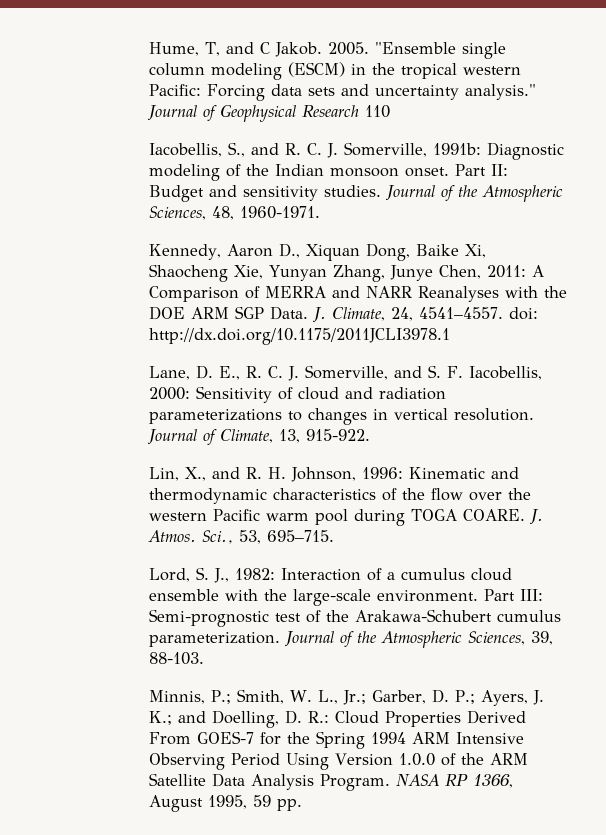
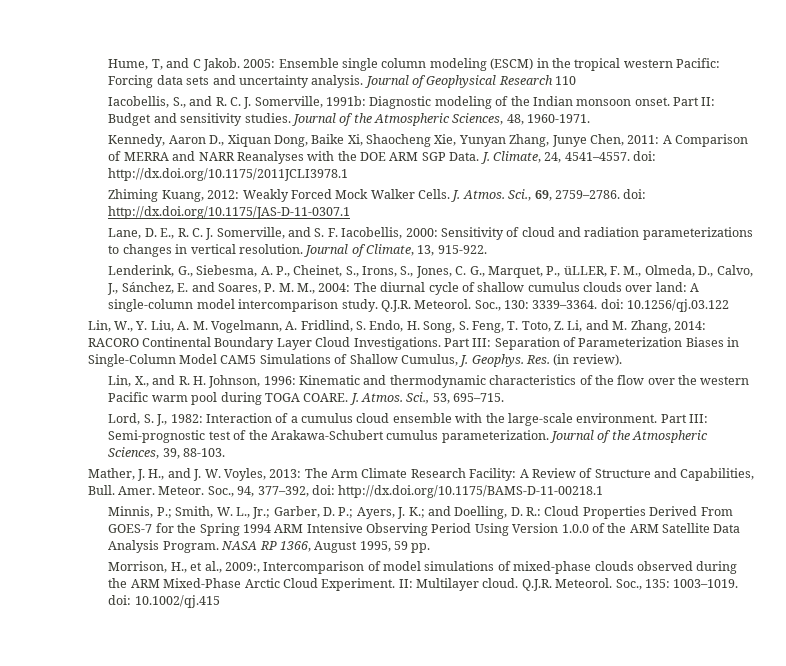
[328,42,457,55] 2005. "Ensemble -> [243,58,339,68] 2005: Ensemble
[465,84,537,100] analysis." -> [311,75,364,88] analysis.
(451, 336) none -> [108,189,647,202] [108,206,351,219] // Zhiming Kuang, 2012: Weakly Forced Mock Walker Cells. J. Atmos. Sci., 69, 2759–2786. doi: http://dx.doi.org/10.1175/JAS-D-11-0307.1
(371, 435) none -> [108,265,753,278] [107,282,700,295] [108,299,730,312] [87,320,706,333] [87,337,740,350] [87,354,622,367] // Lenderink, G., Siebesma, A. P., Cheinet, S., Irons, S., Jones, C. G., Marquet, P., üLLER, F. M., Olmeda, D., Calvo, J., Sánchez, E. and Soares, P. M. M., 2004: The diurnal cycle of shallow cumulus clouds over land: A single-column model intercomparison study. Q.J.R. Meteorol. Soc., 130: 3339–3364. doi: 10.1256/qj.03.122 // Lin, W., Y. Liu, A. M. Vogelmann, A. Fridlind, S. Endo, H. Song, S. Feng, T. Toto, Z. Li, and M. Zhang, 2014: RACORO Continental Boundary Layer Cloud Investigations. Part III: Separation of Parameterization Biases in Single-Column Model CAM5 Simulations of Shallow Cumulus, J. Geophys. Res. (in review).
(205, 658) none -> [87,468,755,481] [87,485,604,498] // Mather, J. H., and J. W. Voyles, 2013: The Arm Climate Research Facility: A Review of Structure and Capabilities, Bull. Amer. Meteor. Soc., 94, 377–392, doi: http://dx.doi.org/10.1175/BAMS-D-11-00218.1
(303, 805) none -> [108,561,738,574] [108,578,739,591] [108,595,220,608] // Morrison, H., et al., 2009:, Intercomparison of model simulations of mixed-phase clouds observed during the ARM Mixed-Phase Arctic Cloud Experiment. II: Multilayer cloud. Q.J.R. Meteorol. Soc., 135: 1003–1019. doi: 10.1002/qj.415

